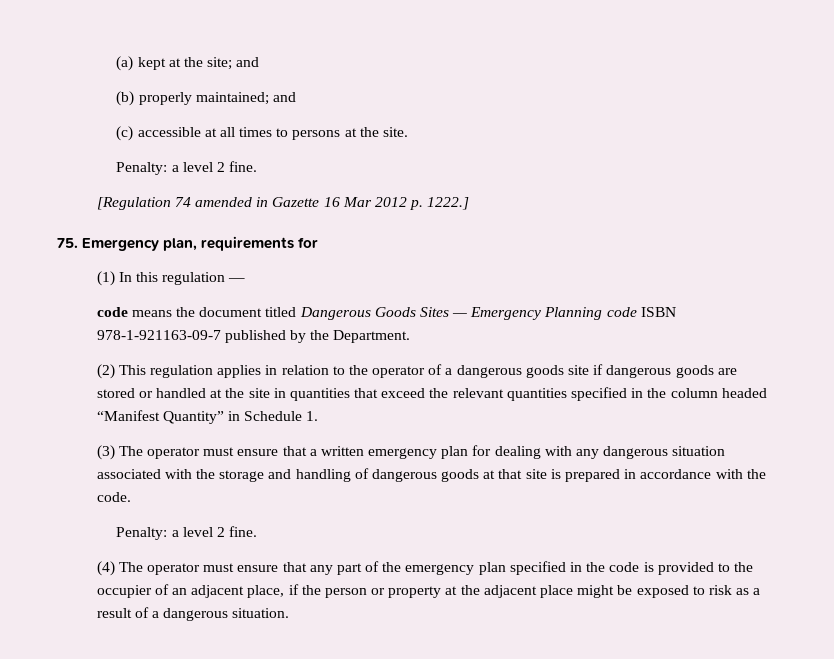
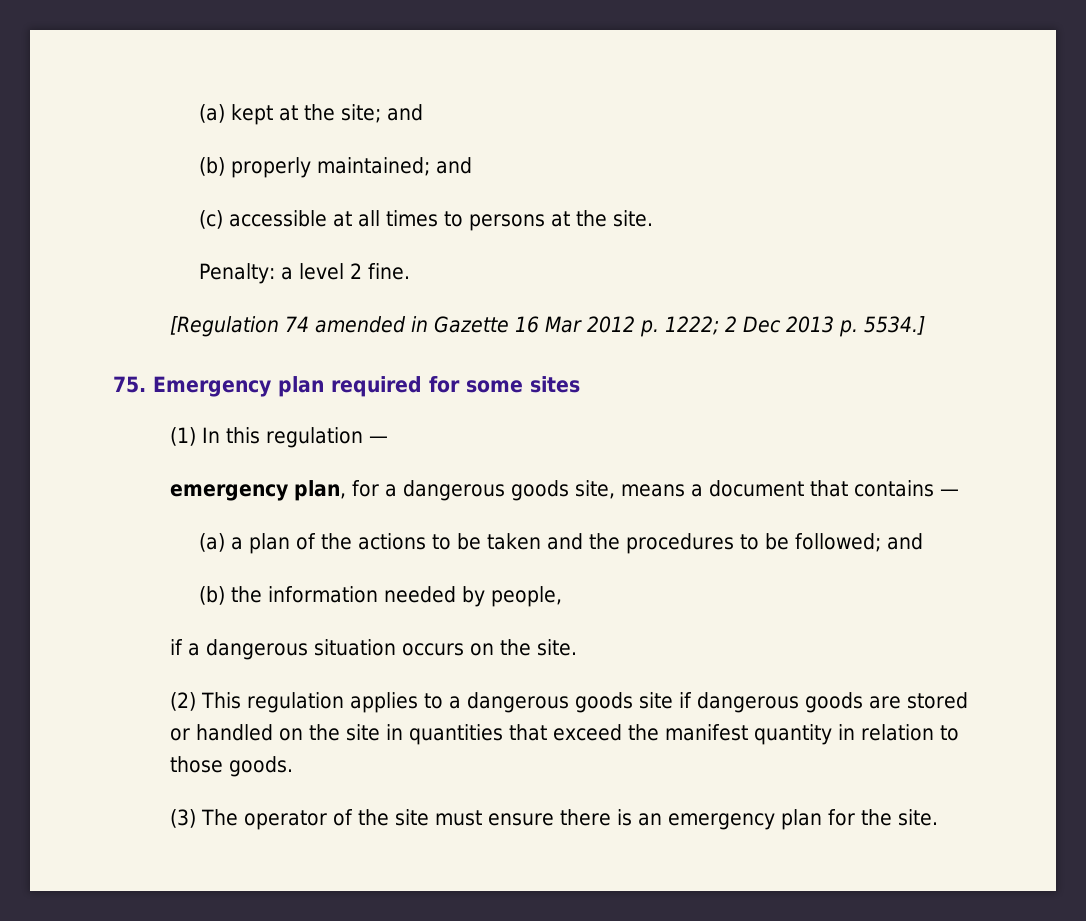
[427,197,470,210] 1222.] -> [665,316,926,337] 1222; 2 Dec 2013 p. 5534.]
[163,236,319,251] plan, requirements for -> [278,376,580,397] plan required for some sites
[96,307,676,320] [96,330,411,343] [96,364,443,379] code means the document titled Dangerous Goods Sites — Emergency Planning code ISBN 978-1-921163-09-7 published by the Department. // (2) This regulation applies in relation to the operator of -> [170,480,960,501] [199,533,924,554] [199,586,563,607] [170,639,578,660] [170,692,444,713] emergency plan, for a dangerous goods site, means a document that contains — // (a) a plan of the actions to be taken and the procedures to be followed; and // (b) the information needed by people, // if a dangerous situation occurs on the site. // (2) This regulation applies to
[210,389,223,398] at -> [279,728,304,741] on
[452,387,767,401] [96,410,319,424] [96,445,726,460] [96,468,766,482] [96,492,131,502] [116,526,258,540] [96,561,754,576] [96,584,761,598] [96,607,290,621] relevant quantities specified in the column headed “Manifest Quantity” in Schedule 1. // (3) The operator must ensure that a written emergency plan for dealing with any dangerous situation associated with the storage and handling of dangerous goods at that site is prepared in accordance with the code. // Penalty: a level 2 fine. // (4) The operator must ensure that any part of the emergency plan specified in the code is provided to the occupier of an adjacent place, if the person or property at the adjacent place might be exposed to risk as a result of a dangerous situation. -> [665,724,960,745] [170,756,294,777] [170,809,939,830] manifest quantity in relation to those goods. // (3) The operator of the site must ensure there is an emergency plan for the site.

